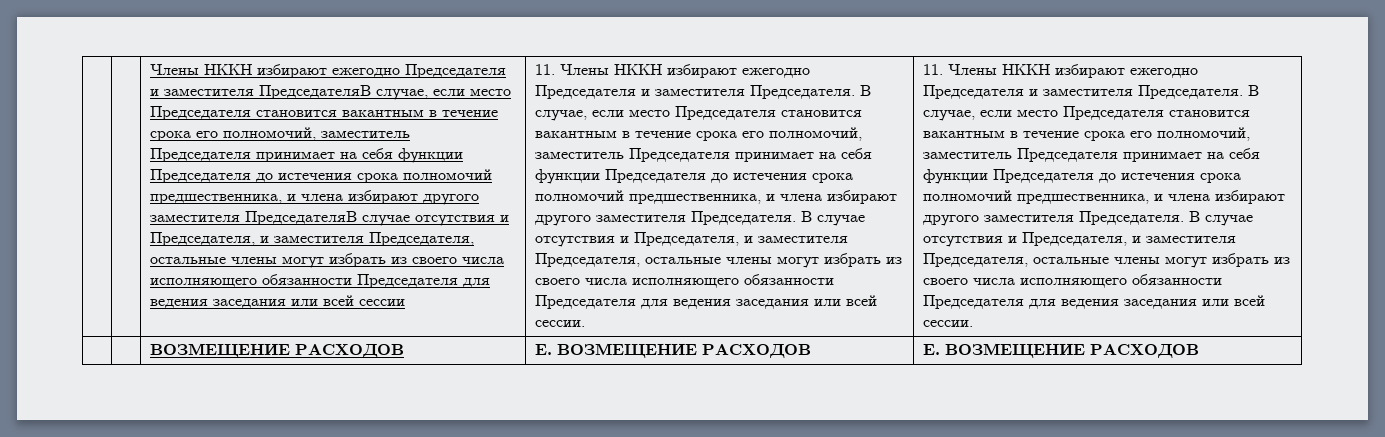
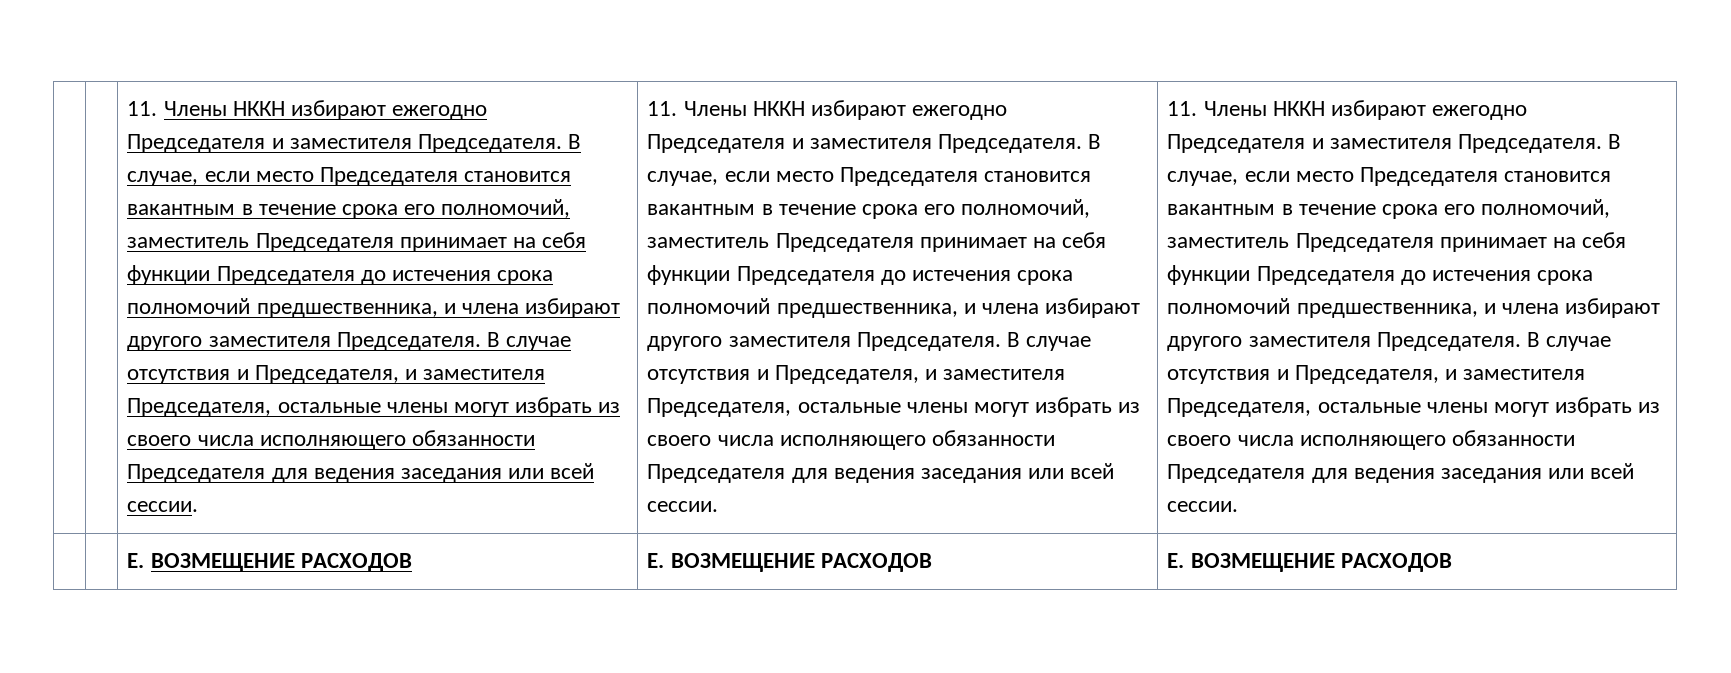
[150,64,507,78] [150,85,372,99] | | Члены НККН избирают ежегодно Председателя и заместителя ПредседателяВ -> [127,100,488,120] [127,134,582,153] | | 11. Члены НККН избирают ежегодно Председателя и заместителя Председателя. В
[245,211,358,225] ПредседателяВ -> [336,332,501,351] Председателя. В
[359,299,406,306] сессии -> [127,501,199,512] сессии.
(974, 323) none -> [127,553,145,568] E.

